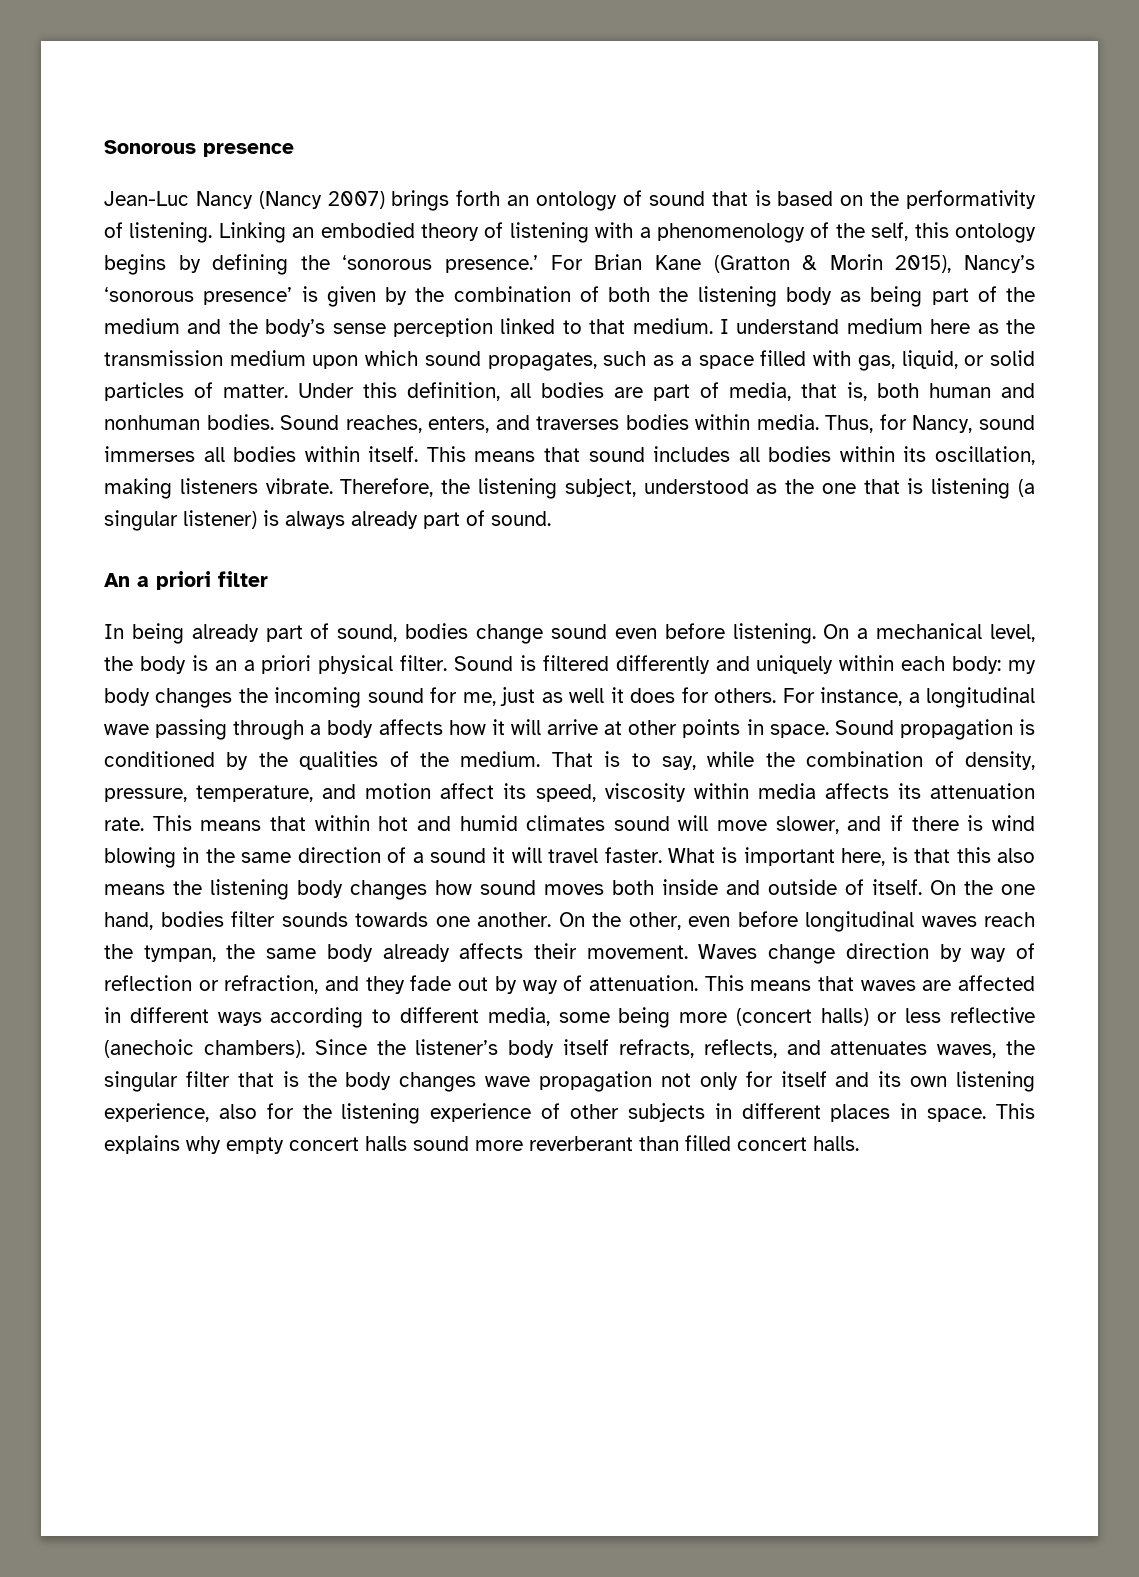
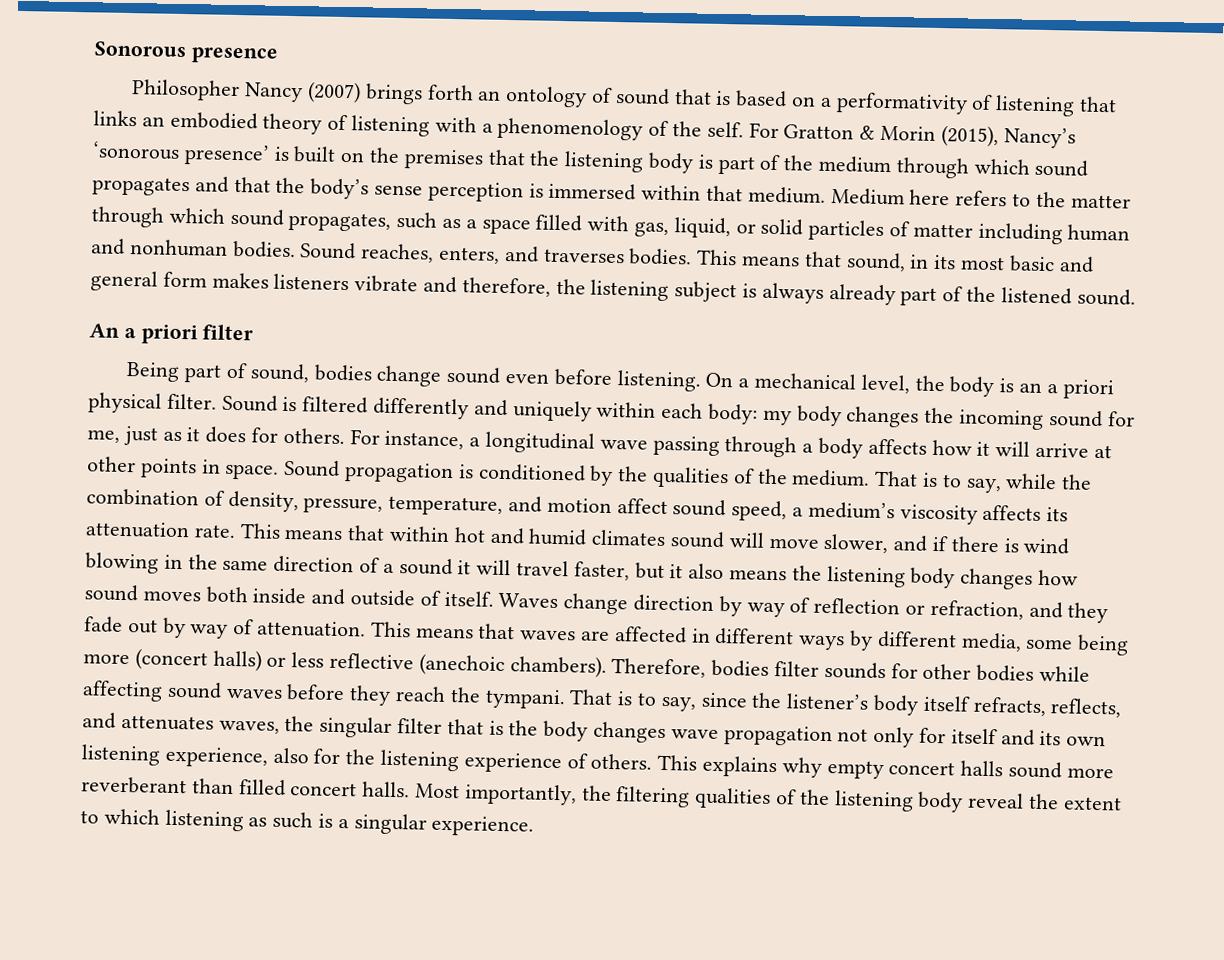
[104,191,385,209] Jean-Luc Nancy (Nancy 2007) -> [131,79,361,104] Philosopher Nancy (2007)
[870,191,900,206] the -> [819,97,832,107] a
[129,222,286,243] listening. Linking -> [995,95,1118,117] [93,110,137,127] listening that links
[871,222,1036,243] [104,254,790,275] self, this ontology begins by defining the ‘sonorous presence.’ For Brian Kane (Gratton -> [706,121,855,140] self. For Gratton
[895,255,952,273] 2015), -> [940,125,999,148] (2015),
[326,286,923,307] given by the combination of both the listening body as being -> [293,146,714,174] built on the premises that the listening body is
[187,318,1035,337] [104,350,359,369] and the body’s sense perception linked to that medium. I understand medium here as the transmission medium upon -> [895,157,1089,179] [92,176,1131,209] [91,206,164,228] through which sound propagates and that the body’s sense perception is immersed within that medium. Medium here refers to the matter through
[223,382,919,401] matter. Under this definition, all bodies are part of media, that is, both -> [912,222,1063,245] matter including
[625,414,1035,433] [104,446,1035,465] [104,478,1036,499] [104,510,257,531] bodies within media. Thus, for Nancy, sound immerses all bodies within itself. This means that sound includes all bodies within its oscillation, making listeners vibrate. Therefore, the listening subject, understood as the one that is listening (a singular listener) -> [628,248,1094,273] [90,270,738,303] bodies. This means that sound, in its most basic and general form makes listeners vibrate and therefore, the listening subject
(485, 518) none -> [966,286,1072,305] the listened
[104,623,259,644] In being already -> [126,362,181,382] Being
[569,688,605,703] well -> (182, 436) none
[503,783,816,802] its speed, viscosity within media -> [672,499,978,525] sound speed, a medium’s viscosity
[604,847,991,866] faster. What is important here, is that this -> [573,561,684,581] faster, but it
[930,880,1035,895] [104,911,1035,932] [104,943,688,962] On the one hand, bodies filter sounds towards one another. On the other, even before longitudinal waves reach the tympan, the same body already affects their movement. -> (494, 598) none
[270,1007,392,1028] according to -> [849,630,874,651] by
[314,1039,367,1055] Since -> [611,658,1091,682] [82,680,748,712] Therefore, bodies filter sounds for other bodies while affecting sound waves before they reach the tympani. That is to say, since
[570,1103,987,1122] other subjects in different places in space. -> [590,753,653,770] others.
(859, 1143) none -> [415,783,1122,813] [80,808,535,837] Most importantly, the filtering qualities of the listening body reveal the extent to which listening as such is a singular experience.

